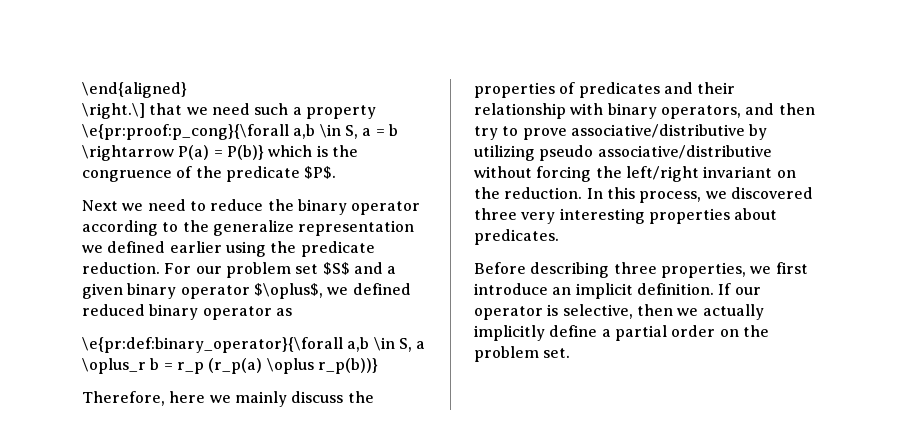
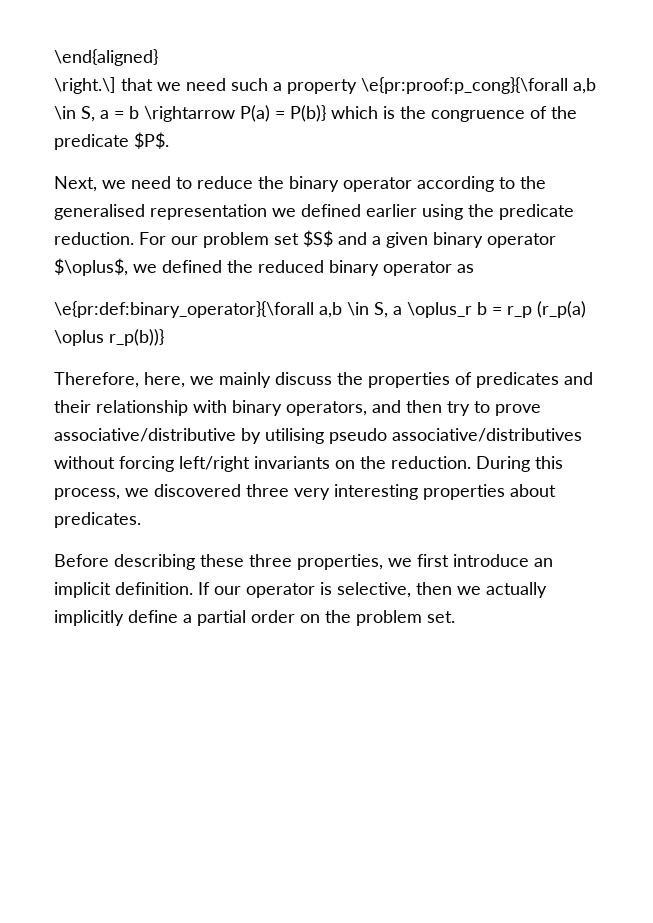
[82,200,118,211] Next -> [54,176,97,192] Next,
[212,220,294,236] generalize -> [54,204,145,220] generalised
(411, 289) none -> [227,260,253,273] the
[169,391,206,403] here -> [144,372,185,388] here,
[474,145,772,161] [474,166,773,182] utilizing pseudo associative/distributive without forcing the left/right invariant -> [265,428,582,444] [54,456,330,472] utilising pseudo associative/distributives without forcing left/right invariants
[586,188,603,199] In -> [476,456,530,472] During
(610, 270) none -> [200,554,244,567] these

